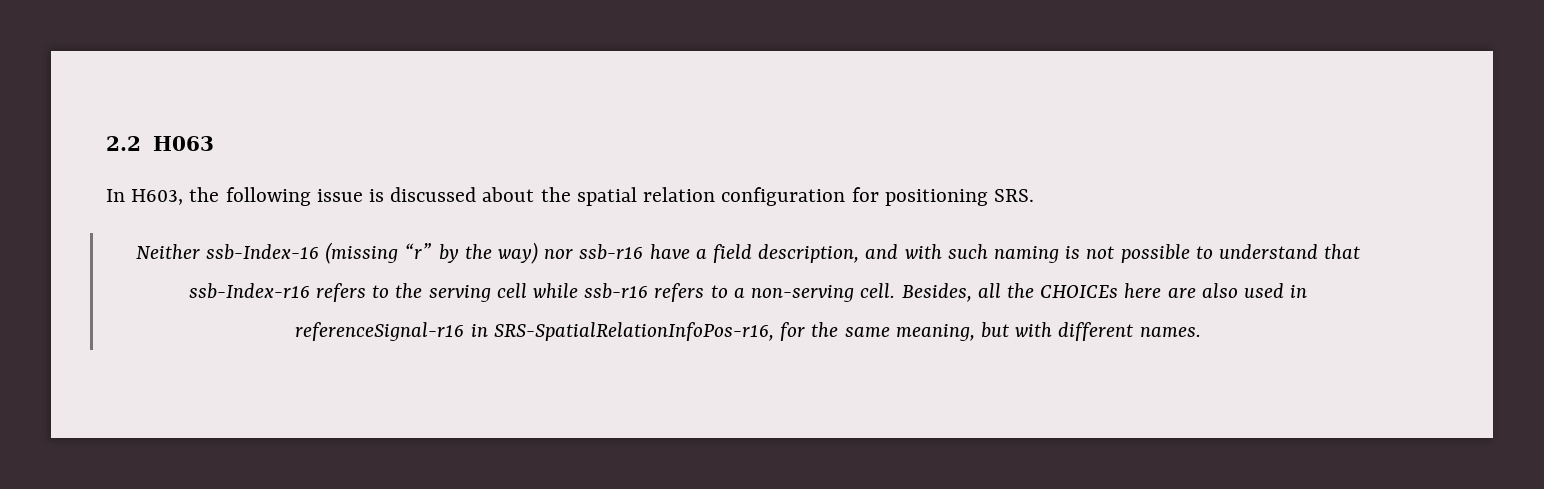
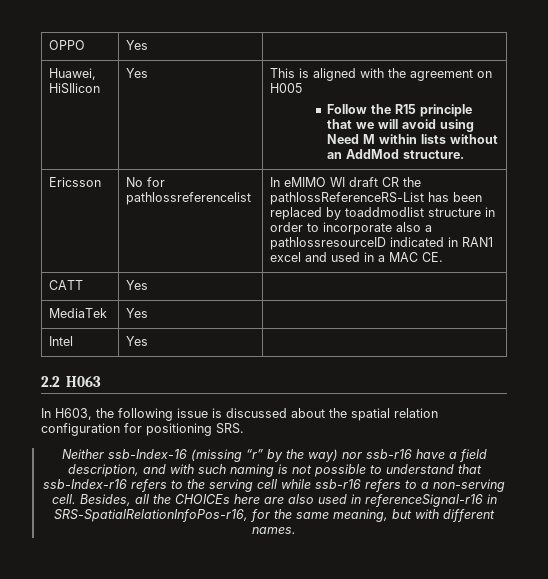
(106, 143) none -> [48,40,85,50] [125,40,148,50] [48,68,96,80] [48,83,100,94] [125,68,148,78] [269,68,492,81] [269,83,302,93] [327,104,473,117] [327,119,475,132] [327,134,499,144] [327,149,465,159] [48,177,101,187] [125,177,165,187] [125,192,251,205] [269,177,421,187] [269,192,482,205] [269,207,495,220] [269,222,432,235] [269,237,493,250] [269,252,443,262] [48,280,83,290] [125,280,148,290] [48,308,107,318] [125,308,148,318] [48,336,73,346] [125,336,148,346] OPPO | Yes | // Huawei, HiSIlicon | Yes | This is aligned with the agreement on H005 // Follow the R15 principle that we will avoid using Need M within lists without an AddMod structure. // Ericsson | No for pathlossreferencelist | In eMIMO WI draft CR the pathlossReferenceRS-List has been replaced by toaddmodlist structure in order to incorporate also a pathlossresourceID indicated in RAN1 excel and used in a MAC CE. // CATT | Yes | // MediaTek | Yes | // Intel | Yes | //

